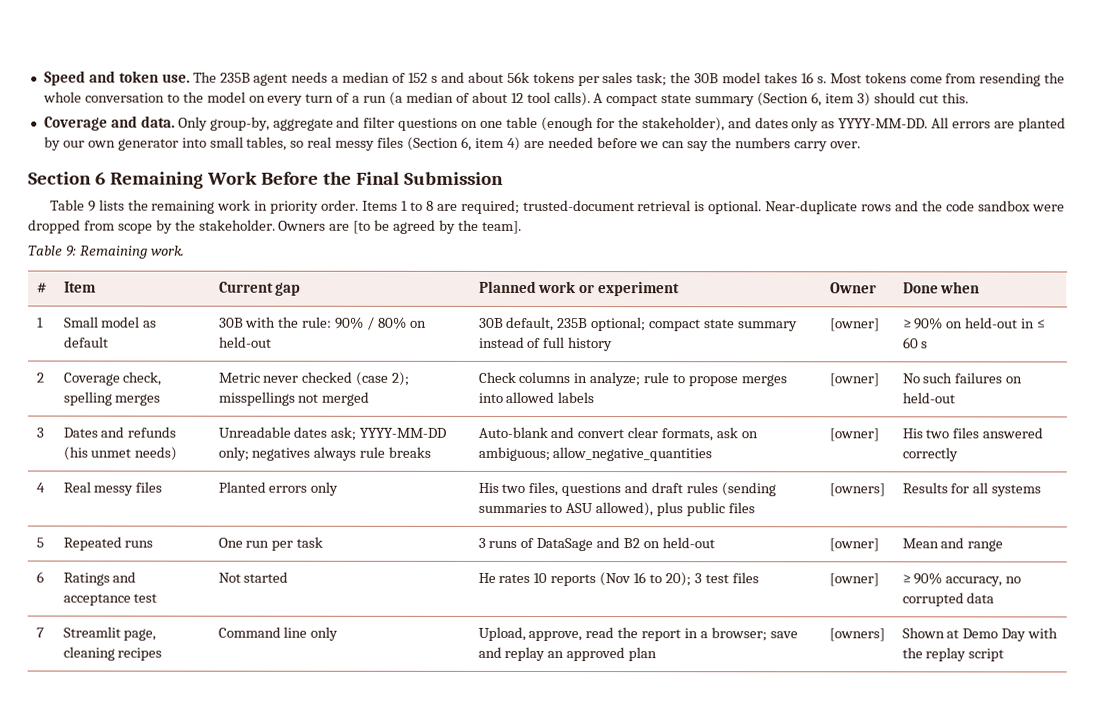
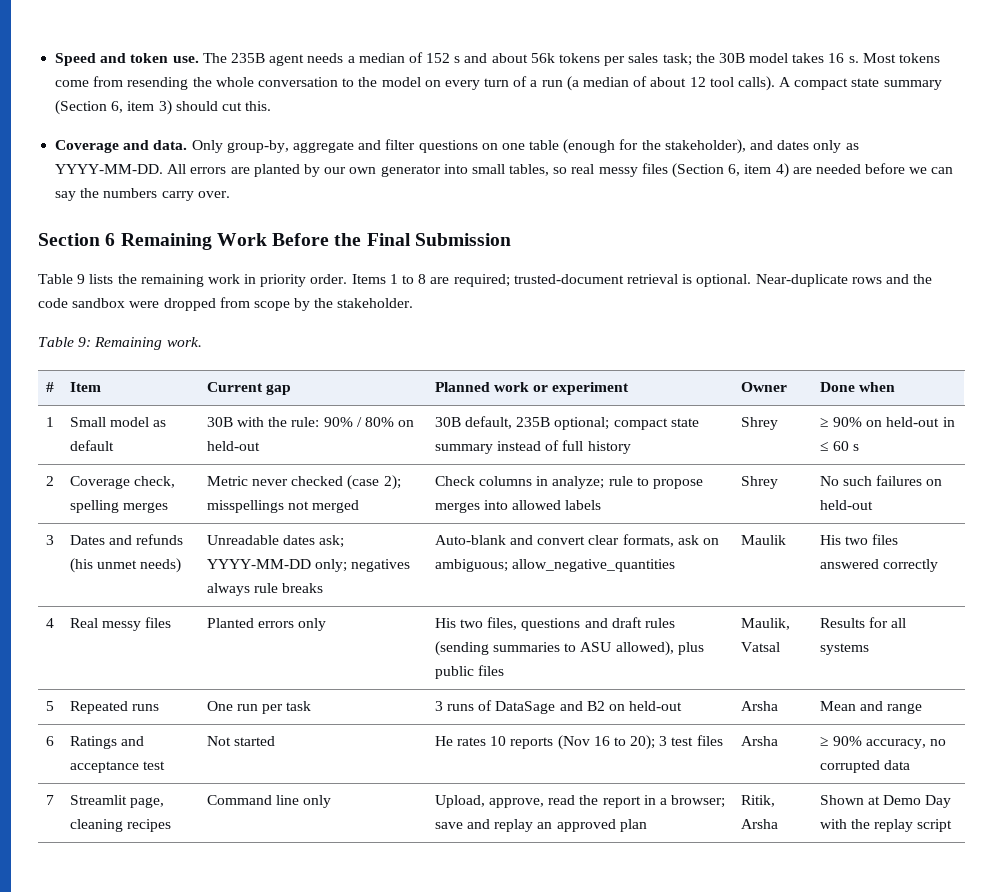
[278,219,522,234] Owners are [to be agreed by the team]. -> (414, 303) none
[829,318,880,332] [owner] -> [740,417,778,430] Shrey
[828,373,879,387] [owner] -> [740,476,778,489] Shrey
[828,428,879,442] [owner] -> [740,535,786,545] Maulik
[828,483,885,497] [owners] -> [740,618,790,630] [740,642,780,652] Maulik, Vatsal
[828,538,879,552] [owner] -> [740,701,778,711] Arsha
[828,573,879,587] [owner] -> [740,736,778,746] Arsha
[828,628,885,642] [owners] -> [740,795,775,807] [740,819,778,829] Ritik, Arsha

